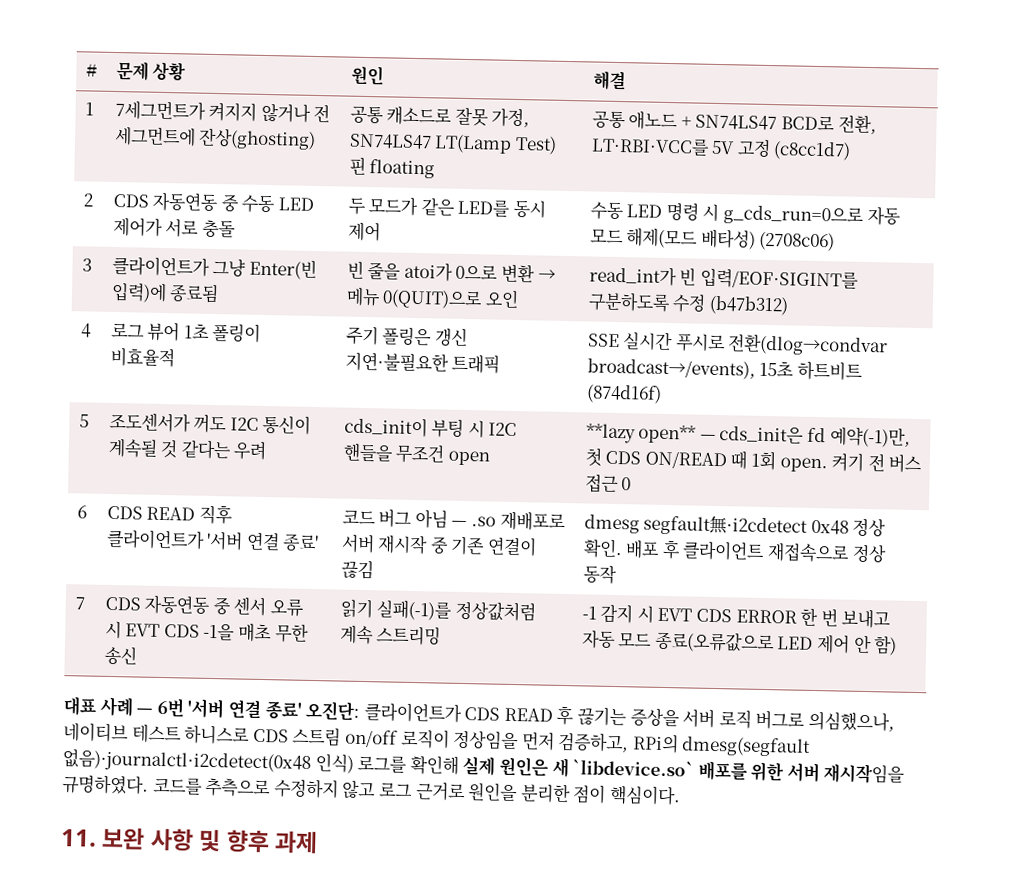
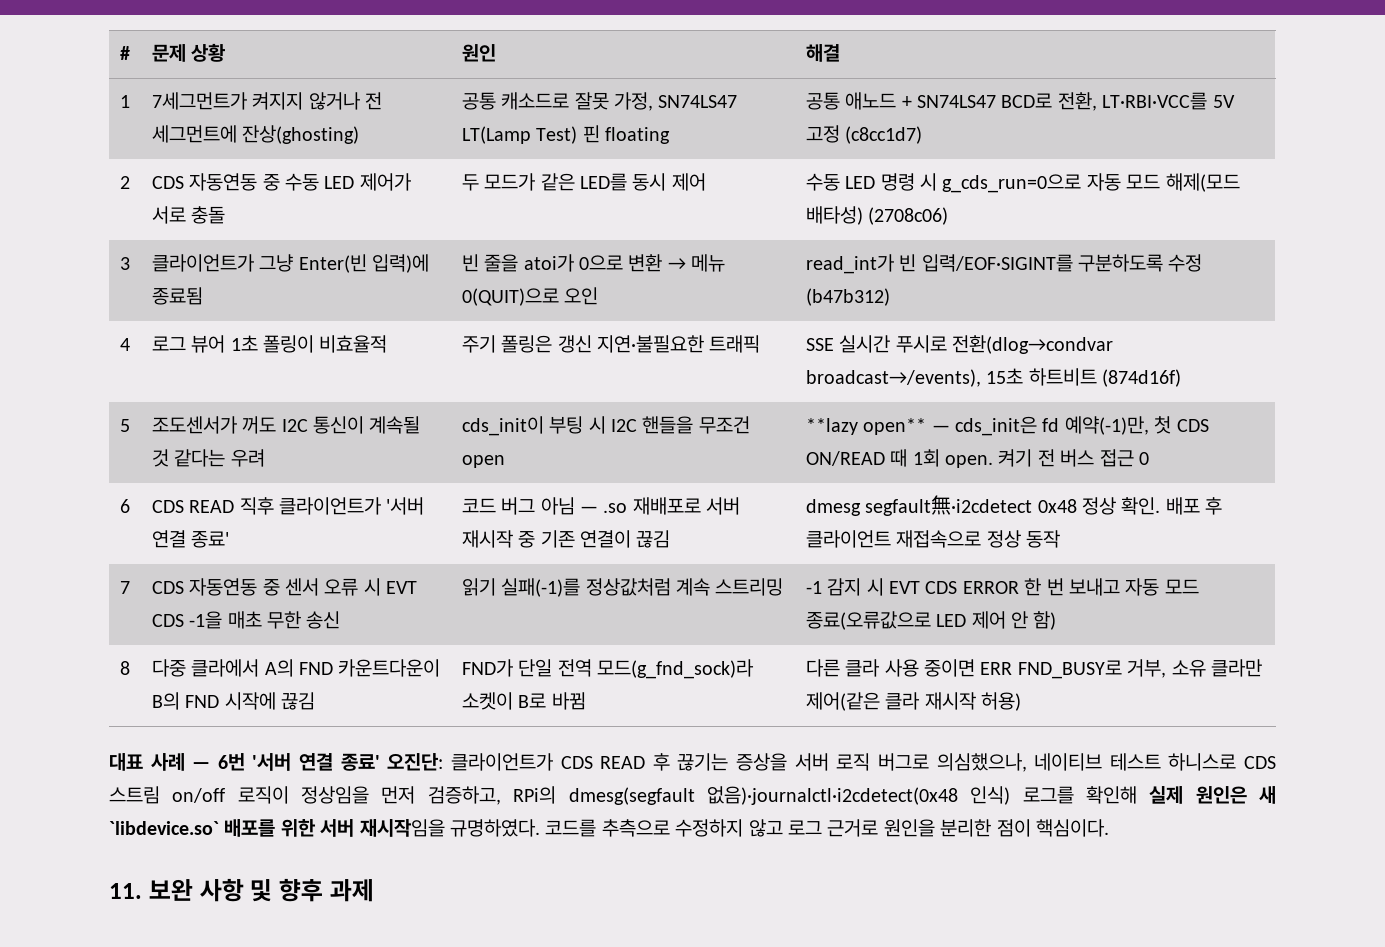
(898, 645) none -> [119,661,130,675] [151,659,441,677] [151,692,315,710] [461,659,754,679] [461,692,586,710] [805,659,1262,679] [805,692,1021,711] // 8 | 다중 클라에서 A의 FND 카운트다운이 B의 FND 시작에 끊김 | FND가 단일 전역 모드(g_fnd_sock)라 소켓이 B로 바뀜 | 다른 클라 사용 중이면 ERR FND_BUSY로 거부, 소유 클라만 제어(같은 클라 재시작 허용)

